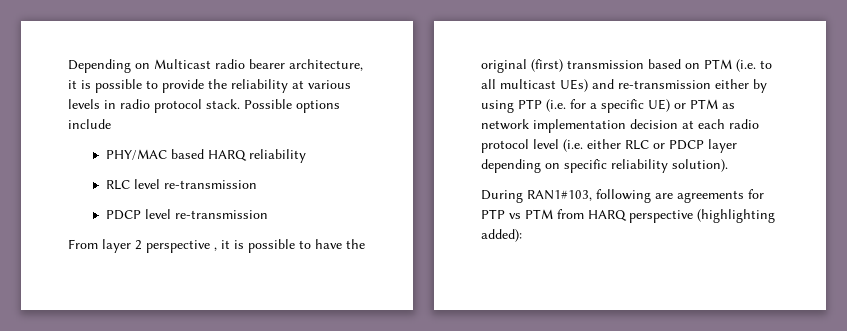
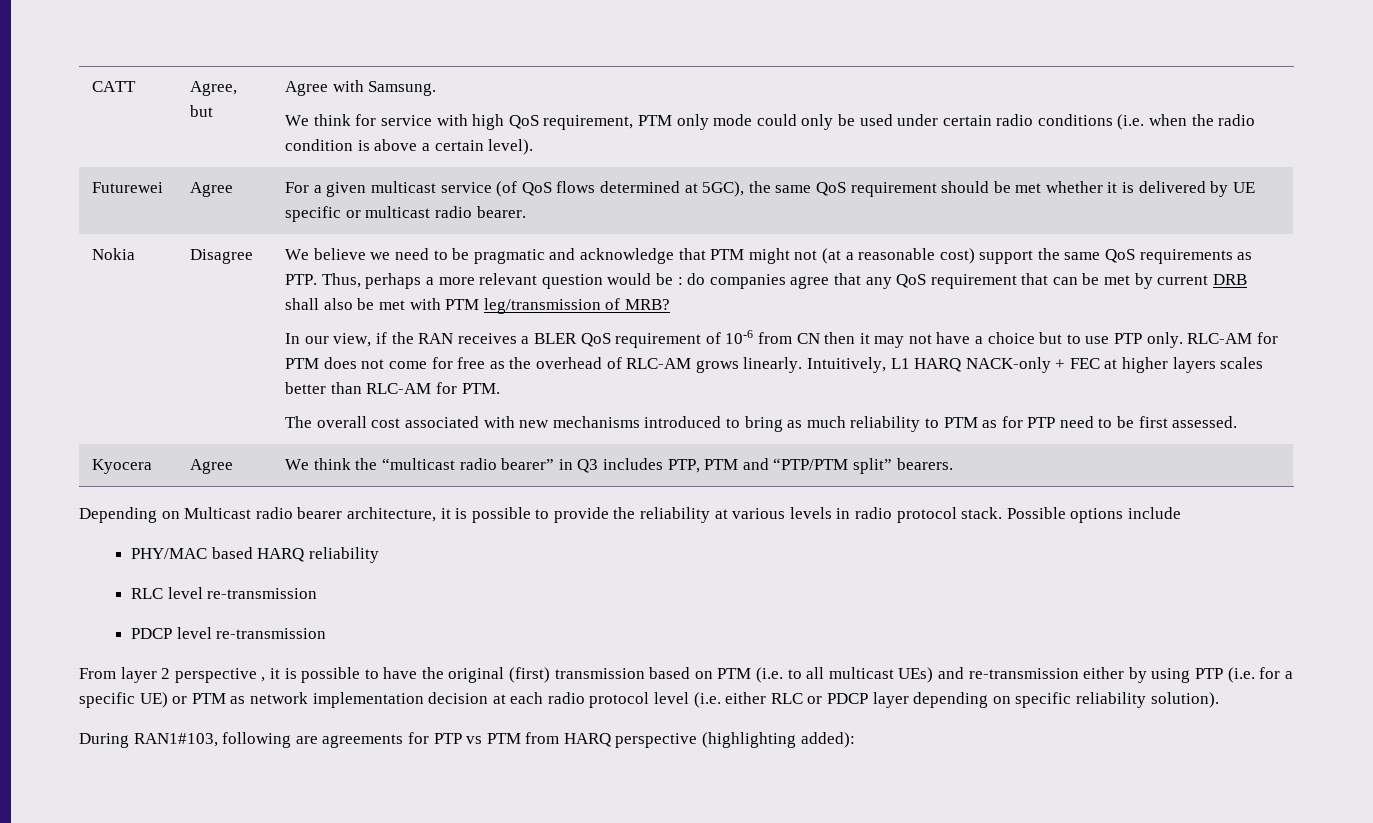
(68, 66) none -> [92,81,137,92] [190,81,238,96] [190,105,214,117] [285,80,437,96] [285,114,1256,130] [285,139,534,155] [92,182,164,193] [190,182,234,197] [285,181,1255,197] [285,206,526,222] [92,248,136,260] [190,249,254,264] [285,248,1253,264] [285,273,1247,289] [285,298,670,314] [285,330,1278,348] [285,357,1264,373] [285,382,500,394] [285,416,1238,432] [92,459,153,474] [190,459,234,474] [285,458,953,474] CATT | Agree, but | Agree with Samsung. // We think for service with high QoS requirement, PTM only mode could only be used under certain radio conditions (i.e. when the radio condition is above a certain level). // Futurewei | Agree | For a given multicast service (of QoS flows determined at 5GC), the same QoS requirement should be met whether it is delivered by UE specific or multicast radio bearer. // Nokia | Disagree | We believe we need to be pragmatic and acknowledge that PTM might not (at a reasonable cost) support the same QoS requirements as PTP. Thus, perhaps a more relevant question would be : do companies agree that any QoS requirement that can be met by current DRB shall also be met with PTM leg/transmission of MRB? // In our view, if the RAN receives a BLER QoS requirement of 10-6 from CN then it may not have a choice but to use PTP only. RLC-AM for PTM does not come for free as the overhead of RLC-AM grows linearly. Intuitively, L1 HARQ NACK-only + FEC at higher layers scales better than RLC-AM for PTM. // The overall cost associated with new mechanisms introduced to bring as much reliability to PTM as for PTP need to be first assessed. // Kyocera | Agree | We think the “multicast radio bearer” in Q3 includes PTP, PTM and “PTP/PTM split” bearers. //

